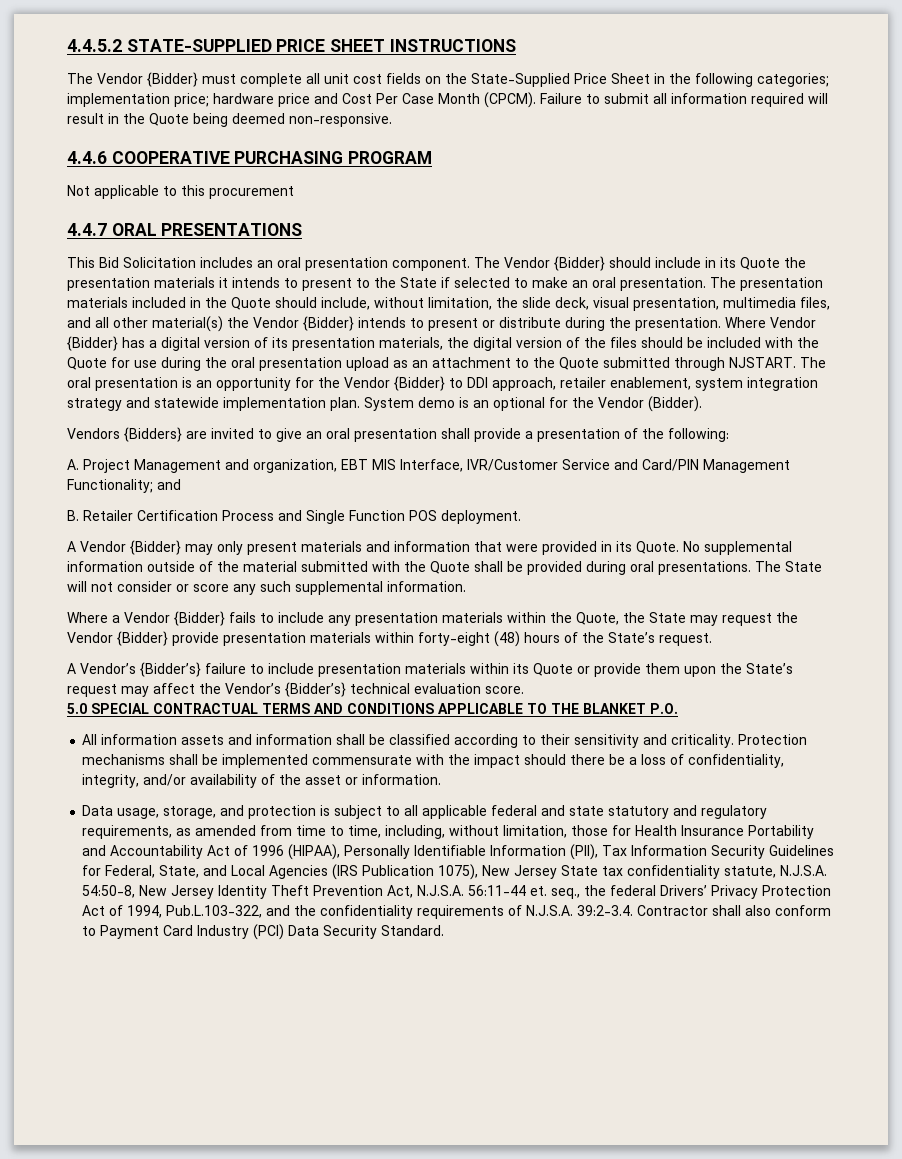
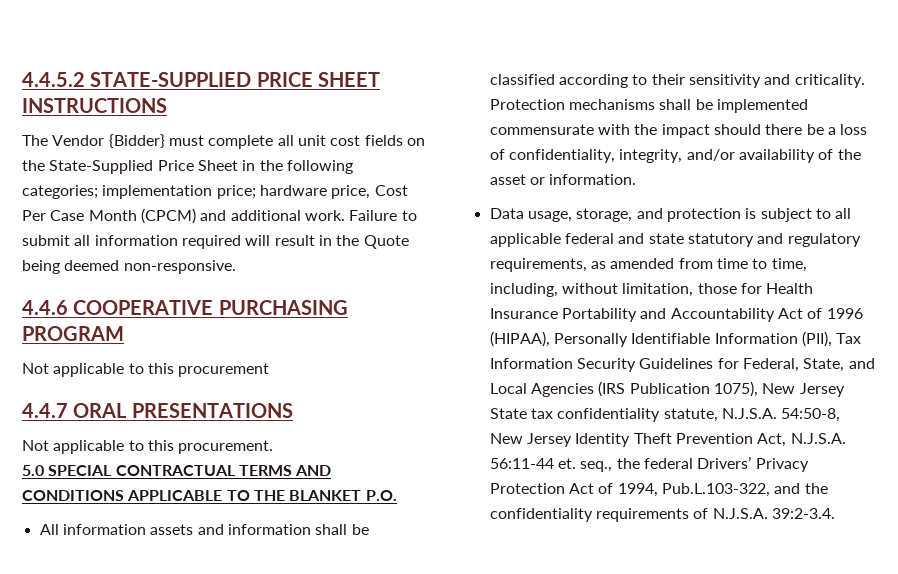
[278,93,338,107] price and -> [331,185,371,199] price,
[484,92,536,108] (CPCM). -> [140,208,345,224] (CPCM) and additional work.
[67,256,806,271] [67,277,823,291] [67,297,830,311] [67,316,816,332] [67,336,819,351] [67,357,826,371] [67,376,818,391] [67,396,702,412] [67,427,729,442] [67,459,790,473] [67,479,181,493] [67,510,521,524] [67,540,792,555] [67,561,822,575] [67,581,466,595] [67,611,798,626] [67,631,712,647] [67,662,793,677] [67,682,524,697] This Bid Solicitation includes an oral presentation component. The Vendor {Bidder} should include in its Quote the presentation materials it intends to present to the State if selected to make an oral presentation. The presentation materials included in the Quote should include, without limitation, the slide deck, visual presentation, multimedia files, and all other material(s) the Vendor {Bidder} intends to present or distribute during the presentation. Where Vendor {Bidder} has a digital version of its presentation materials, the digital version of the files should be included with the Quote for use during the oral presentation upload as an attachment to the Quote submitted through NJSTART. The oral presentation is an opportunity for the Vendor {Bidder} to DDI approach, retailer enablement, system integration strategy and statewide implementation plan. System demo is an optional for the Vendor (Bidder). // Vendors {Bidders} are invited to give an oral presentation shall provide a presentation of the following: // A. Project Management and organization, EBT MIS Interface, IVR/Customer Service and Card/PIN Management Functionality; and // B. Retailer Certification Process and Single Function POS deployment. // A Vendor {Bidder} may only present materials and information that were provided in its Quote. No supplemental information outside of the material submitted with the Quote shall be provided during oral presentations. The State will not consider or score any such supplemental information. // Where a Vendor {Bidder} fails to include any presentation materials within the Quote, the State may request the Vendor {Bidder} provide presentation materials within forty-eight (48) hours of the State’s request. // A Vendor’s {Bidder’s} failure to include presentation materials within its Quote or provide them upon the State’s request may affect the Vendor’s {Bidder’s} technical evaluation score. -> [22,440,274,454] Not applicable to this procurement.
[637,905,832,916] [82,924,445,940] Contractor shall also conform to Payment Card Industry (PCI) Data Security Standard. -> (835, 513) none

